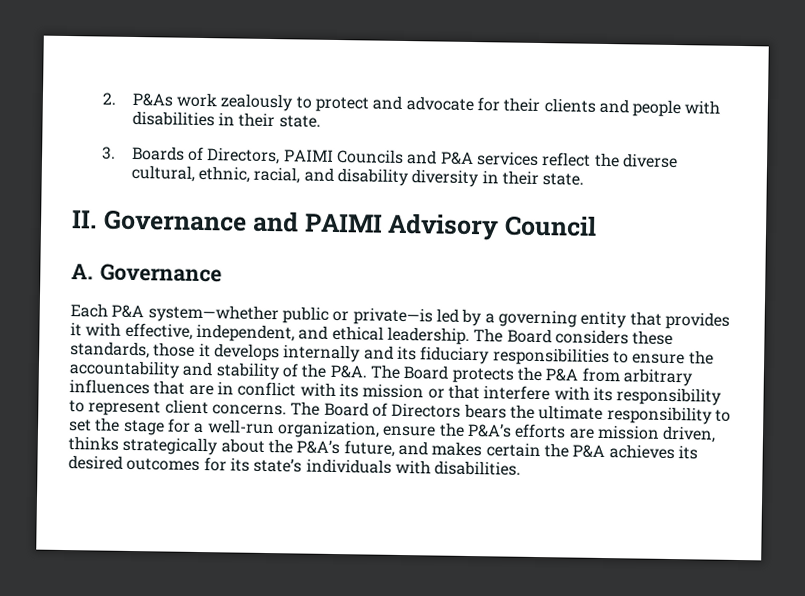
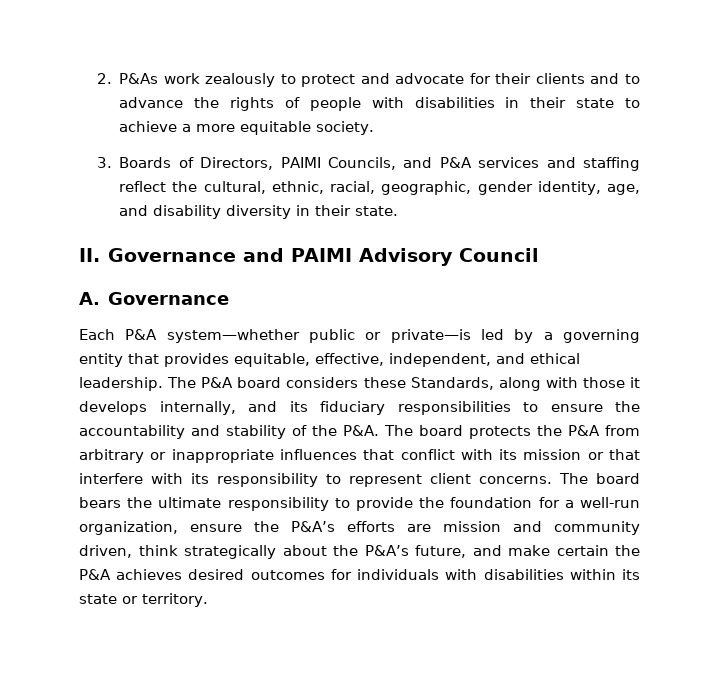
(629, 106) none -> [625,74,641,84] [119,97,300,111] to advance the rights of
[278,115,321,128] state. -> [576,98,640,108] [119,121,375,135] state to achieve a more equitable society.
[335,149,404,164] Councils -> [327,157,396,170] Councils,
(539, 158) none -> [546,157,640,171] and staffing
[621,153,678,169] diverse -> (198, 186) none
(301, 175) none -> [381,181,641,195] geographic, gender identity, age,
[70,322,122,337] it with -> [234,353,310,367] equitable,
[506,328,674,346] [70,341,150,359] Board considers these standards, -> [201,377,578,391] P&A board considers these Standards, along with
[283,344,362,363] internally -> [159,401,236,415] internally,
[403,365,450,380] Board -> [419,425,463,436] board
[69,379,234,396] influences that are in -> [150,449,395,463] or inappropriate influences that
[323,401,462,418] Board of Directors -> [596,473,640,484] board
[68,417,165,436] set the stage -> [355,497,533,511] provide the foundation
[662,425,717,443] [68,436,119,451] driven, thinks -> [513,521,640,535] [79,545,178,558] and community driven, think
[431,441,483,457] makes -> [508,545,550,556] make
[677,445,698,460] its -> (183, 574) none
[229,457,522,476] its state’s individuals with disabilities. -> [357,569,640,580] [79,593,208,607] individuals with disabilities within its state or territory.

